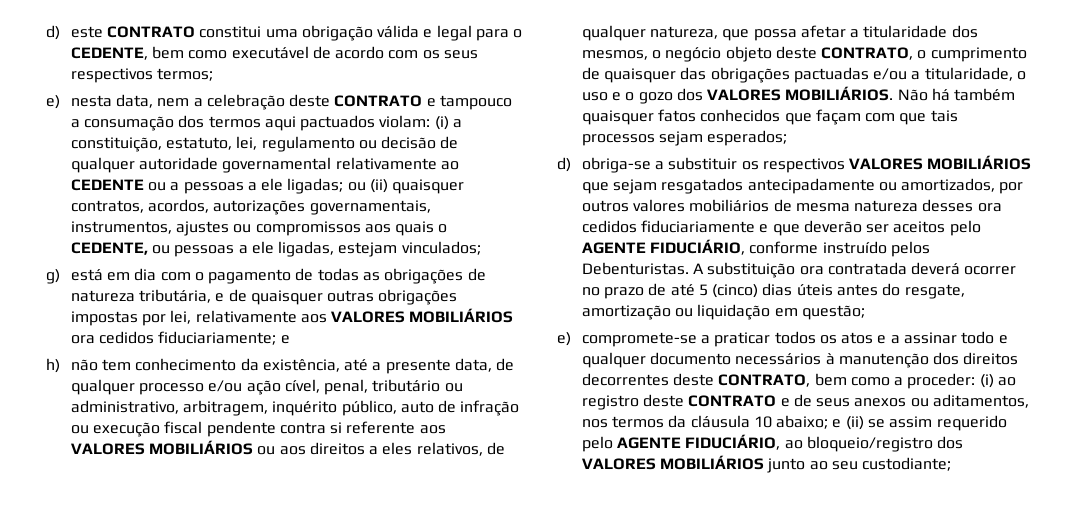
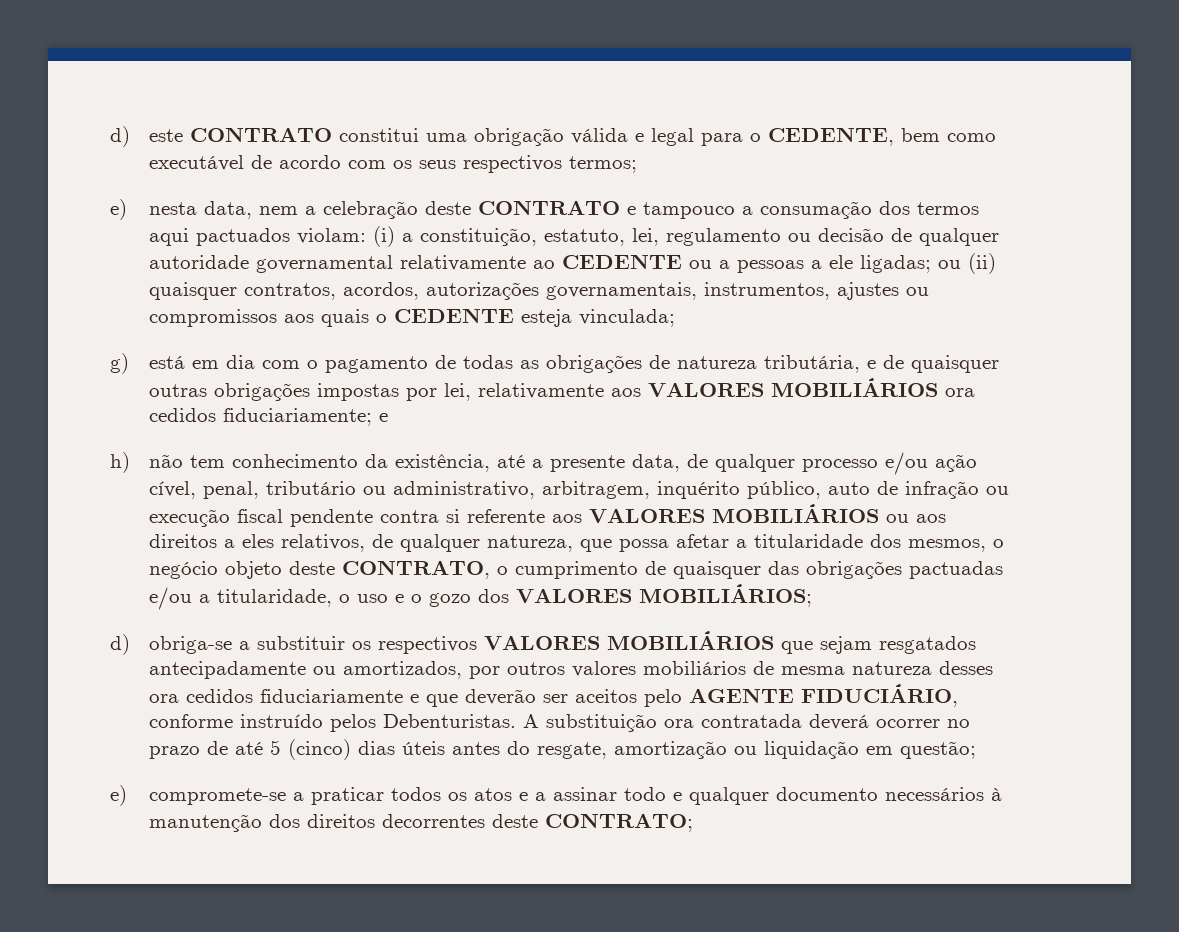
[70,241,481,257] CEDENTE, ou pessoas a ele ligadas, estejam vinculados; -> [394,308,676,327] CEDENTE esteja vinculada;
[785,86,1016,101] [581,109,958,125] [581,130,788,146] MOBILIÁRIOS. Não há também quaisquer fatos conhecidos que façam com que tais processos sejam esperados; -> [639,584,813,607] MOBILIÁRIOS;
[718,373,1017,389] [581,394,1030,410] [581,415,1007,431] [581,434,964,452] [581,455,952,473] CONTRATO, bem como a proceder: (i) ao registro deste CONTRATO e de seus anexos ou aditamentos, nos termos da cláusula 10 abaixo; e (ii) se assim requerido pelo AGENTE FIDUCIÁRIO, ao bloqueio/registro dos VALORES MOBILIÁRIOS junto ao seu custodiante; -> [545,813,694,832] CONTRATO;

